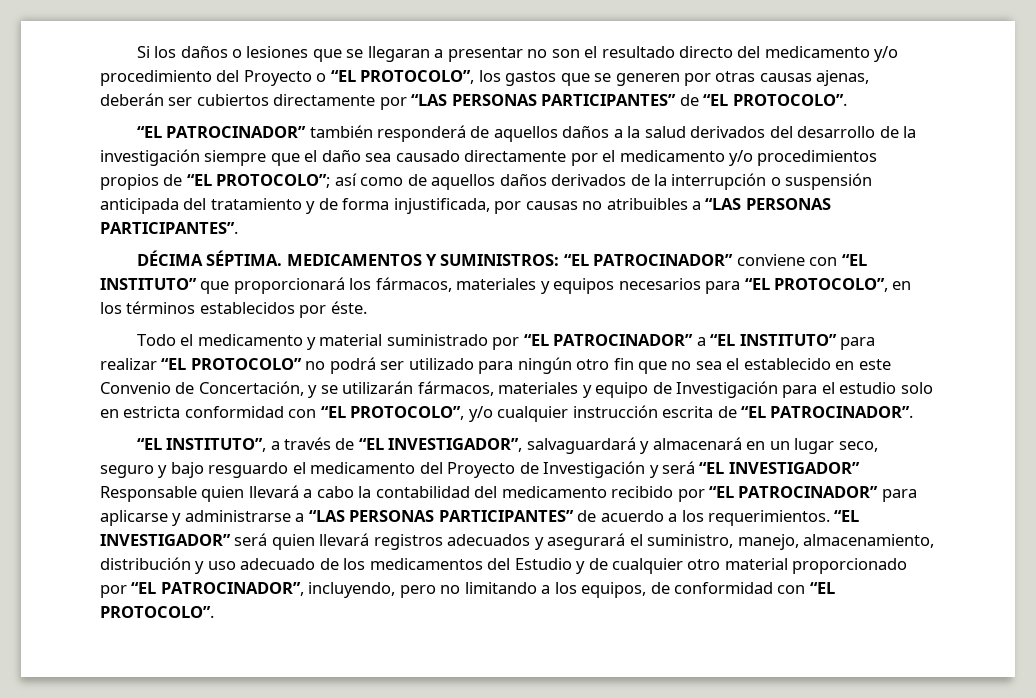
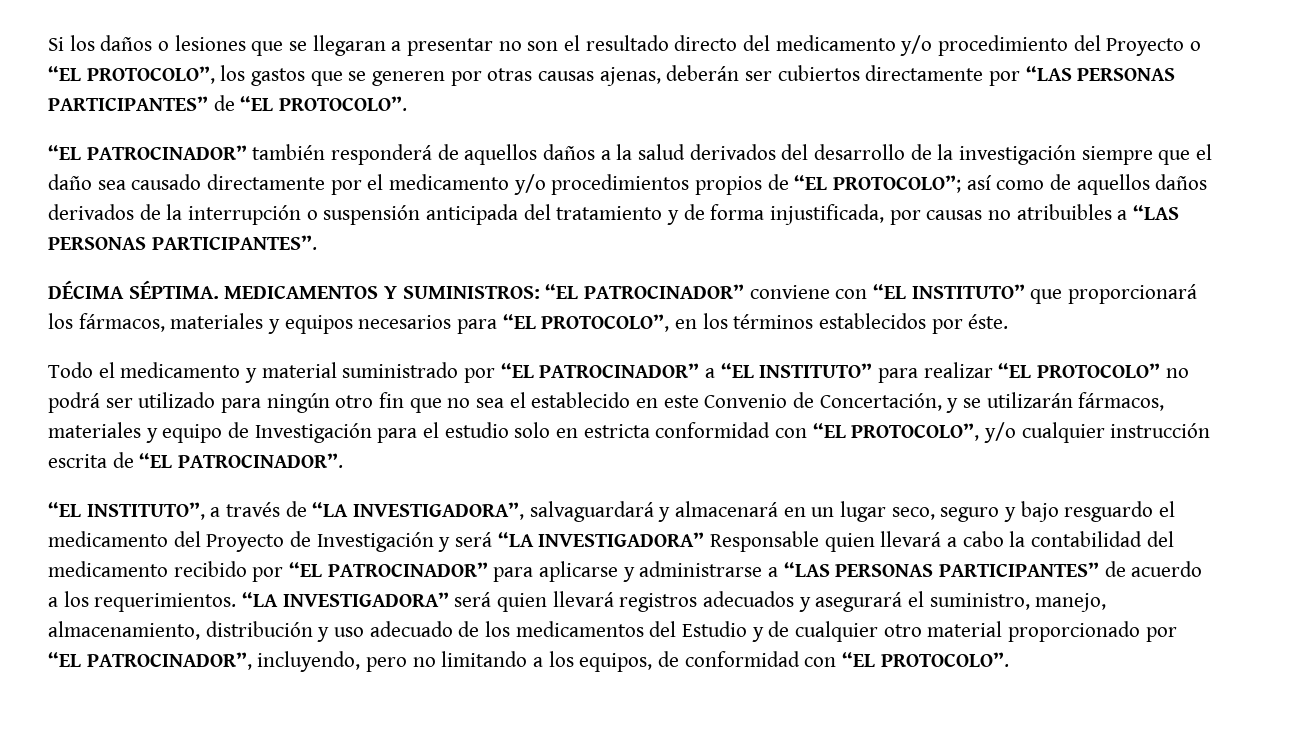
[358,438,523,452] “EL INVESTIGADOR”, -> [312,502,525,520] “LA INVESTIGADORA”,
[699,462,860,474] “EL INVESTIGADOR” -> [497,532,705,547] “LA INVESTIGADORA”
[834,510,860,522] [100,534,231,546] “EL INVESTIGADOR” -> [242,592,449,607] “LA INVESTIGADORA”

